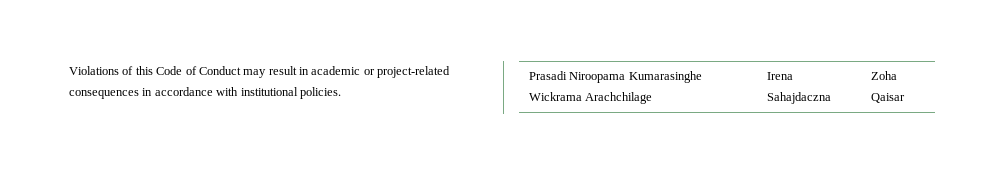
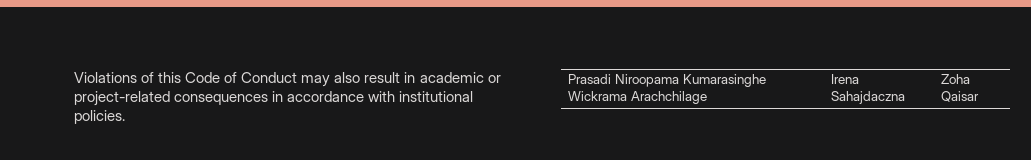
(267, 73) none -> [334,72,361,83] also

